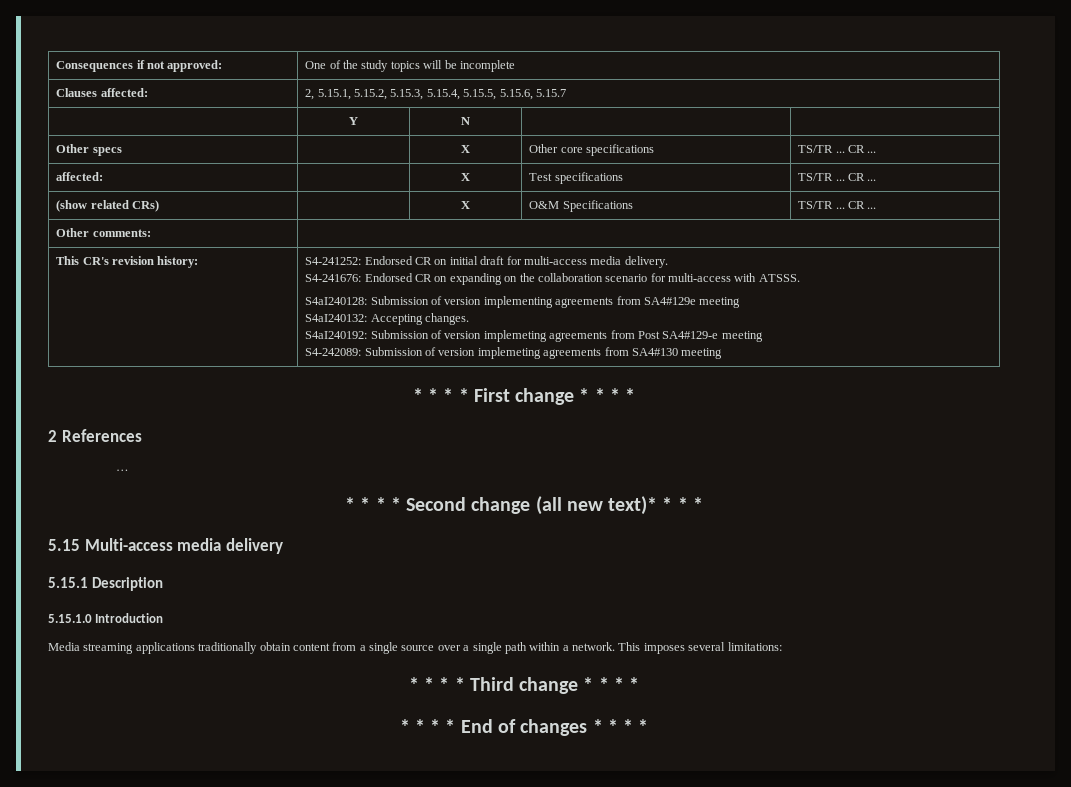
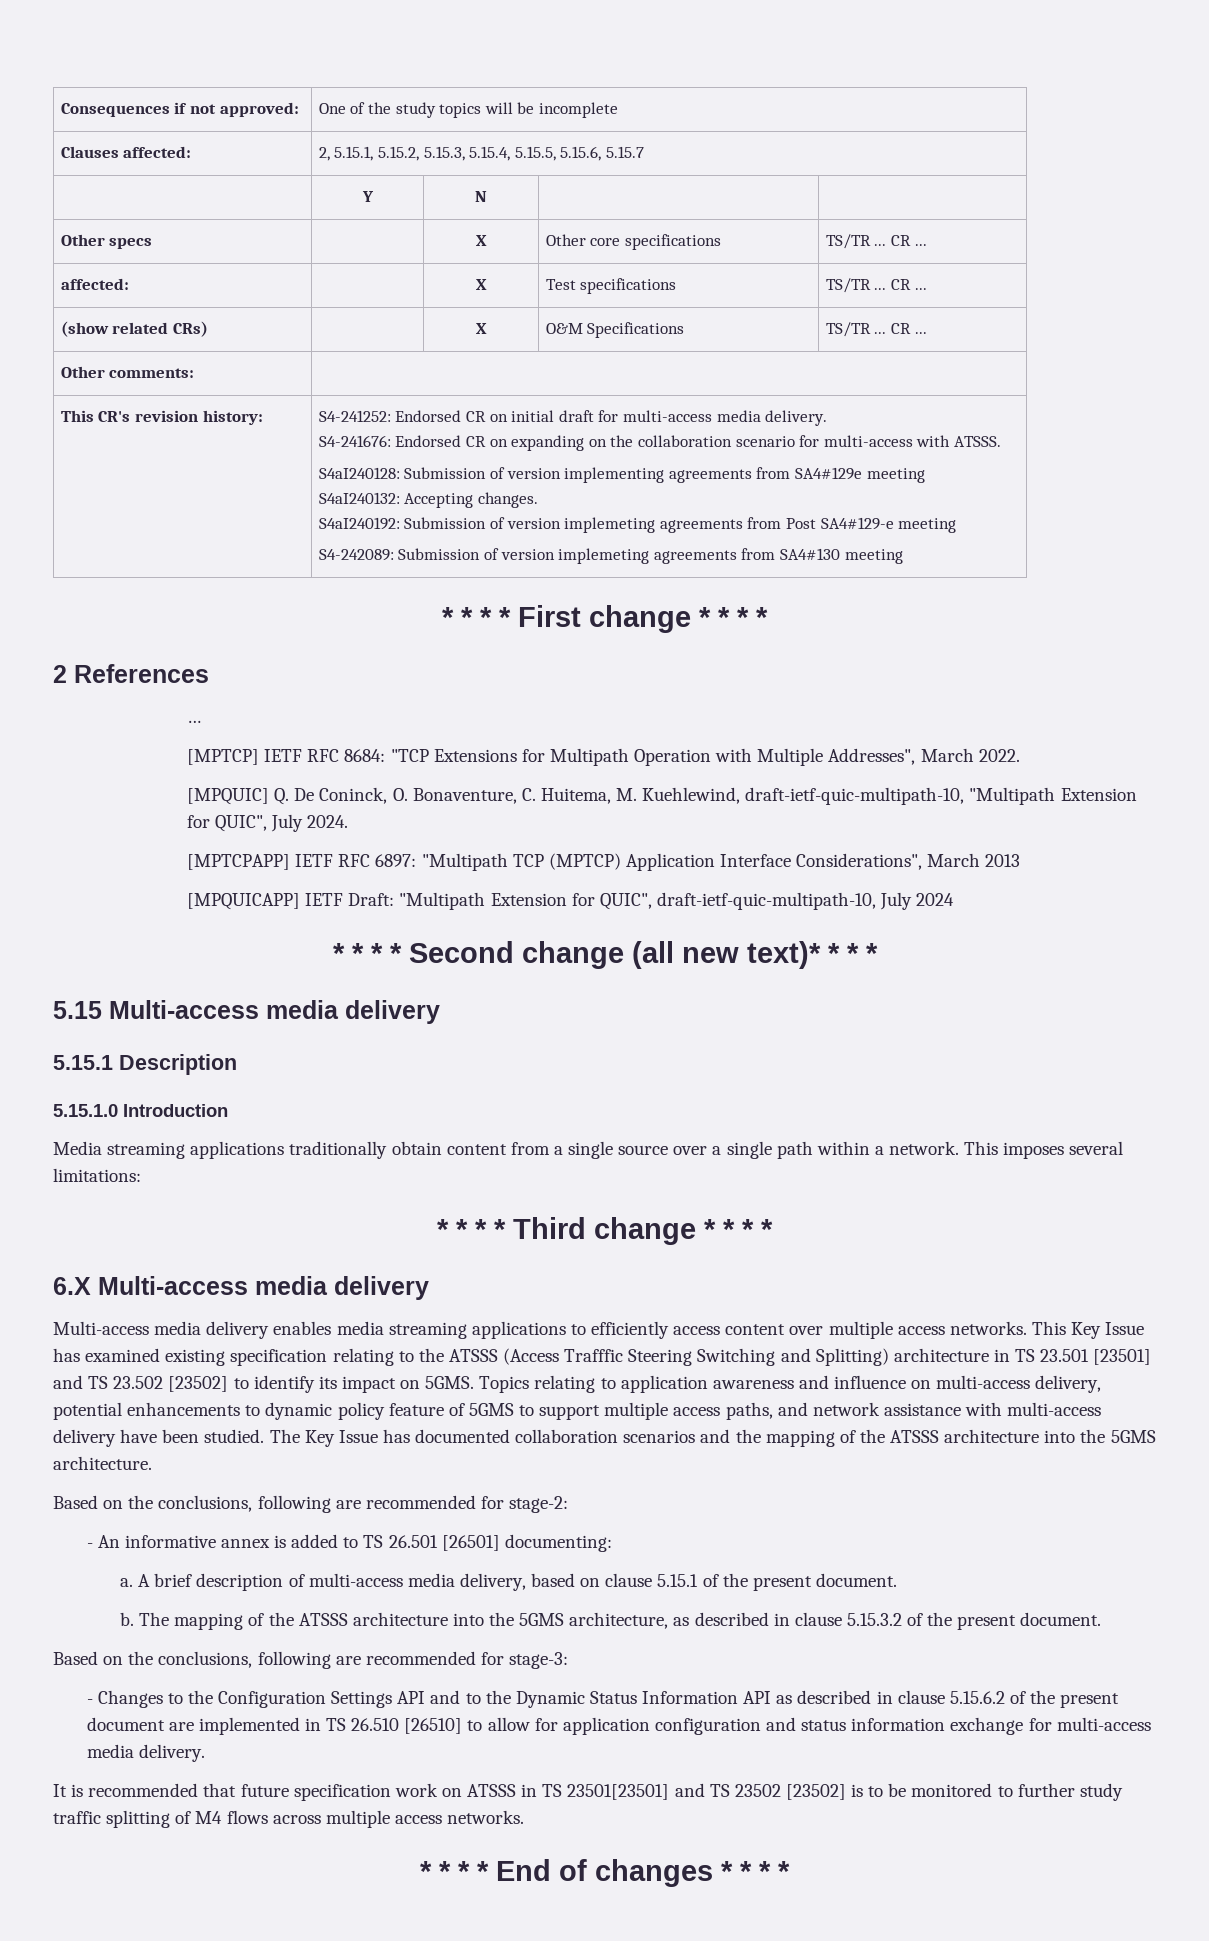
(129, 470) none -> [186,748,1020,766] [186,787,1137,805] [186,814,349,832] [186,853,1021,871] [186,892,955,910] // [MPTCP] IETF RFC 8684: "TCP Extensions for Multipath Operation with Multiple Addresses", March 2022. // [MPQUIC] Q. De Coninck, O. Bonaventure, C. Huitema, M. Kuehlewind, draft-ietf-quic-multipath-10, "Multipath Extension for QUIC", July 2024. // [MPTCPAPP] IETF RFC 6897: "Multipath TCP (MPTCP) Application Interface Considerations", March 2013 // [MPQUICAPP] IETF Draft: "Multipath Extension for QUIC", draft-ietf-quic-multipath-10, July 2024
(640, 684) none -> [53,1276,429,1300] [53,1321,1145,1339] [53,1348,1152,1366] [53,1375,1102,1393] [53,1402,1102,1420] [53,1429,1156,1447] [53,1456,152,1470] [53,1495,569,1513] [86,1534,612,1552] [119,1573,897,1591] [119,1612,1102,1630] [53,1651,569,1669] [86,1690,1120,1708] [86,1717,1151,1735] [86,1744,205,1762] [53,1783,1123,1801] [53,1810,525,1828] // 6.X Multi-access media delivery // Multi-access media delivery enables media streaming applications to efficiently access content over multiple access networks. This Key Issue has examined existing specification relating to the ATSSS (Access Trafffic Steering Switching and Splitting) architecture in TS 23.501 [23501] and TS 23.502 [23502] to identify its impact on 5GMS. Topics relating to application awareness and influence on multi-access delivery, potential enhancements to dynamic policy feature of 5GMS to support multiple access paths, and network assistance with multi-access delivery have been studied. The Key Issue has documented collaboration scenarios and the mapping of the ATSSS architecture into the 5GMS architecture. // Based on the conclusions, following are recommended for stage-2: // - An informative annex is added to TS 26.501 [26501] documenting: // a. A brief description of multi-access media delivery, based on clause 5.15.1 of the present document. // b. The mapping of the ATSSS architecture into the 5GMS architecture, as described in clause 5.15.3.2 of the present document. // Based on the conclusions, following are recommended for stage-3: // - Changes to the Configuration Settings API and to the Dynamic Status Information API as described in clause 5.15.6.2 of the present document are implemented in TS 26.510 [26510] to allow for application configuration and status information exchange for multi-access media delivery. // It is recommended that future specification work on ATSSS in TS 23501[23501] and TS 23502 [23502] is to be monitored to further study traffic splitting of M4 flows across multiple access networks.

